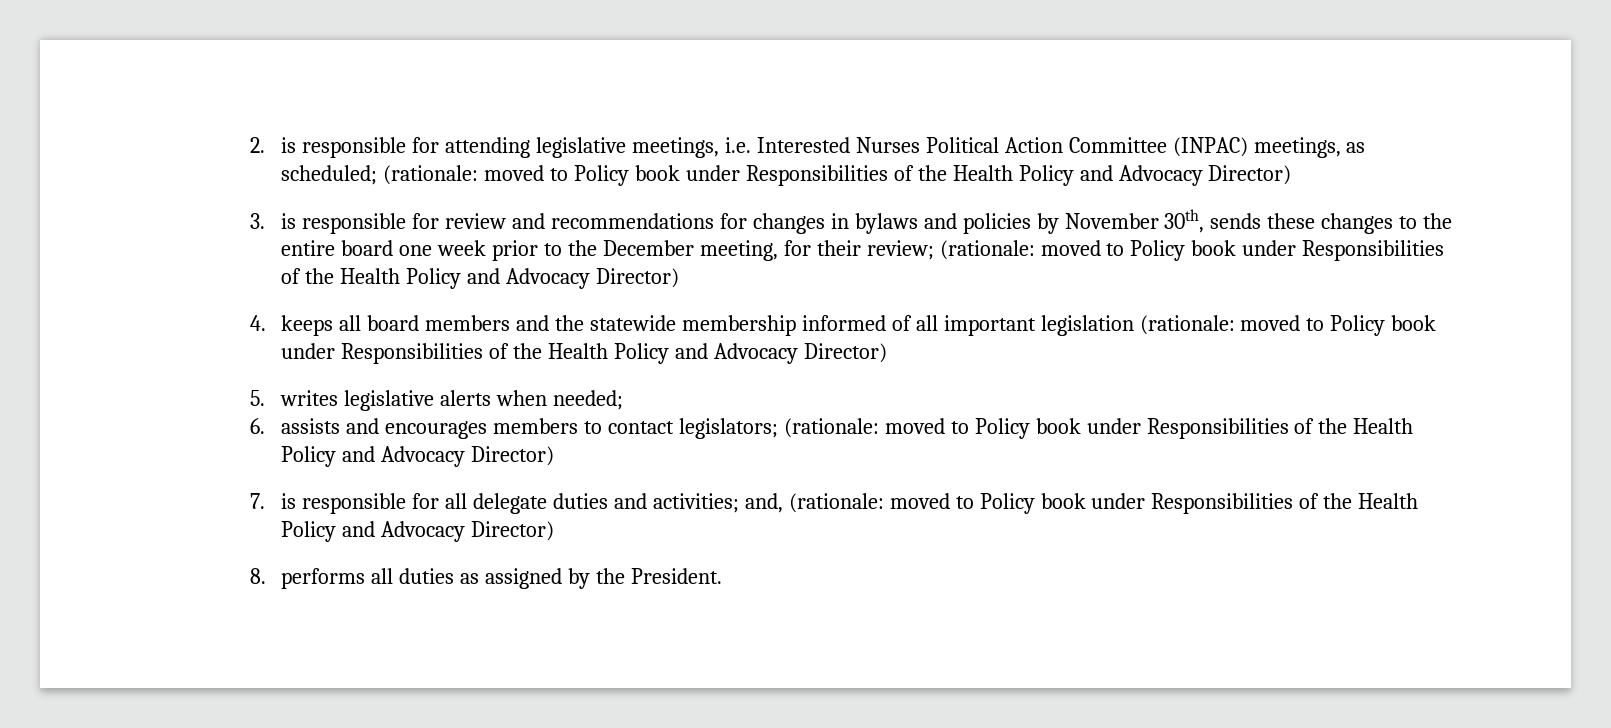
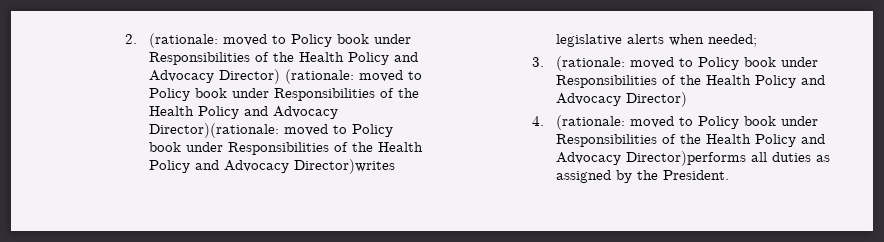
[281,137,1366,158] [281,165,378,185] is responsible for attending legislative meetings, i.e. Interested Nurses Political Action Committee (INPAC) meetings, as scheduled; -> [149,33,412,48] [149,52,419,65] [149,69,423,84] [149,88,420,101] [149,106,339,119] [149,123,394,138] [149,142,424,155] [149,159,396,174] [556,34,758,47] [531,57,544,67] (rationale: moved to Policy book under Responsibilities of the Health Policy and Advocacy Director) (rationale: moved to Policy book under Responsibilities of the Health Policy and Advocacy Director)(rationale: moved to Policy book under Responsibilities of the Health Policy and Advocacy Director)writes legislative alerts when needed; // 3.
[249,209,1453,234] [281,240,934,261] 3. is responsible for review and recommendations for changes in bylaws and policies by November 30th, sends these changes to the entire board one week prior to the December meeting, for their review; -> [531,116,544,126] 4.
[595,268,679,288] [249,315,1437,336] [281,343,887,364] [249,390,624,411] [249,418,1414,439] [281,446,555,467] [249,493,1419,514] [281,521,555,542] [249,568,366,589] Director) // 4. keeps all board members and the statewide membership informed of all important legislation (rationale: moved to Policy book under Responsibilities of the Health Policy and Advocacy Director) // 5. writes legislative alerts when needed; // 6. assists and encourages members to contact legislators; (rationale: moved to Policy book under Responsibilities of the Health Policy and Advocacy Director) // 7. is responsible for all delegate duties and activities; and, (rationale: moved to Policy book under Responsibilities of the Health Policy and Advocacy Director) // 8. performs -> [626,151,747,166] Director)performs

